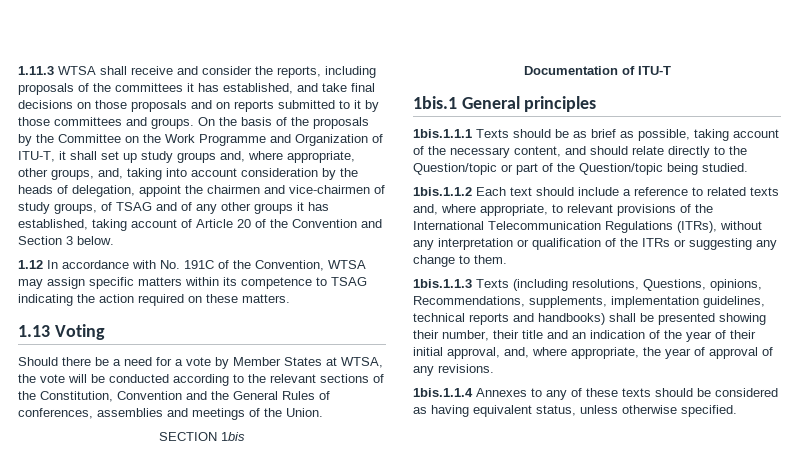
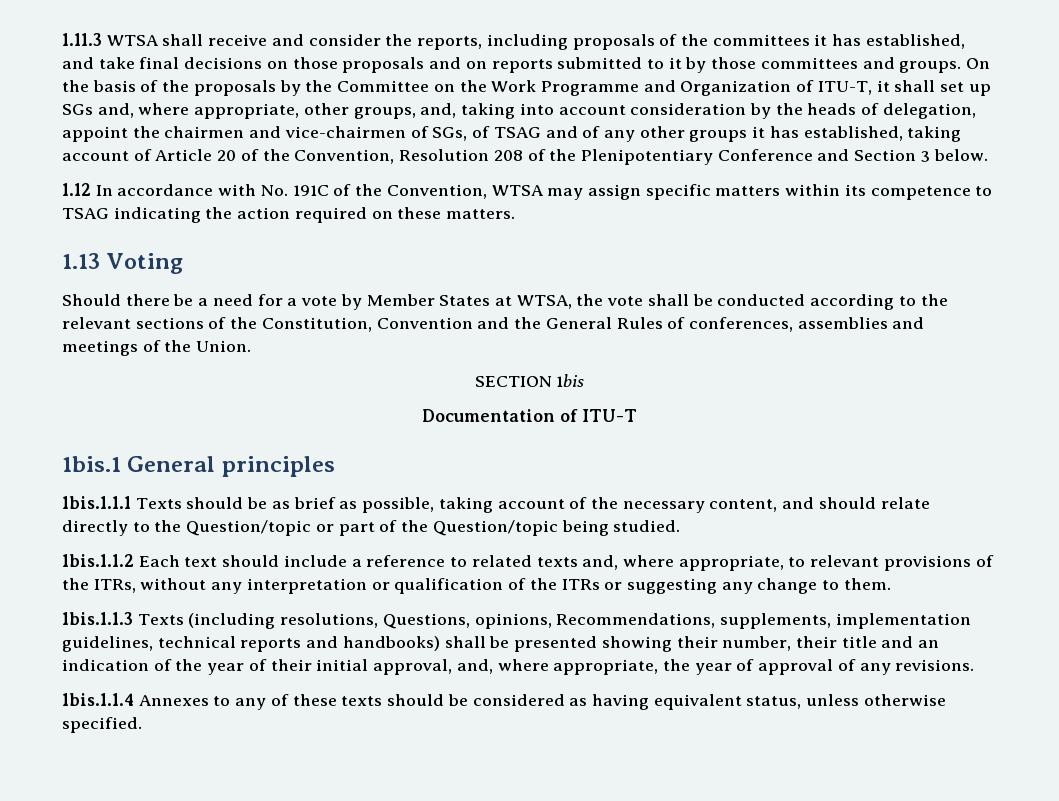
[141,151,216,163] study groups -> [62,104,93,115] SGs
[18,202,97,214] study groups, -> [432,127,468,141] SGs,
[292,219,357,228] Convention -> [294,149,813,165] Convention, Resolution 208 of the Plenipotentiary Conference
[68,374,87,383] will -> [647,294,689,306] shall
[413,221,717,233] International Telecommunication Regulations (ITRs), -> [93,579,136,593] ITRs,

